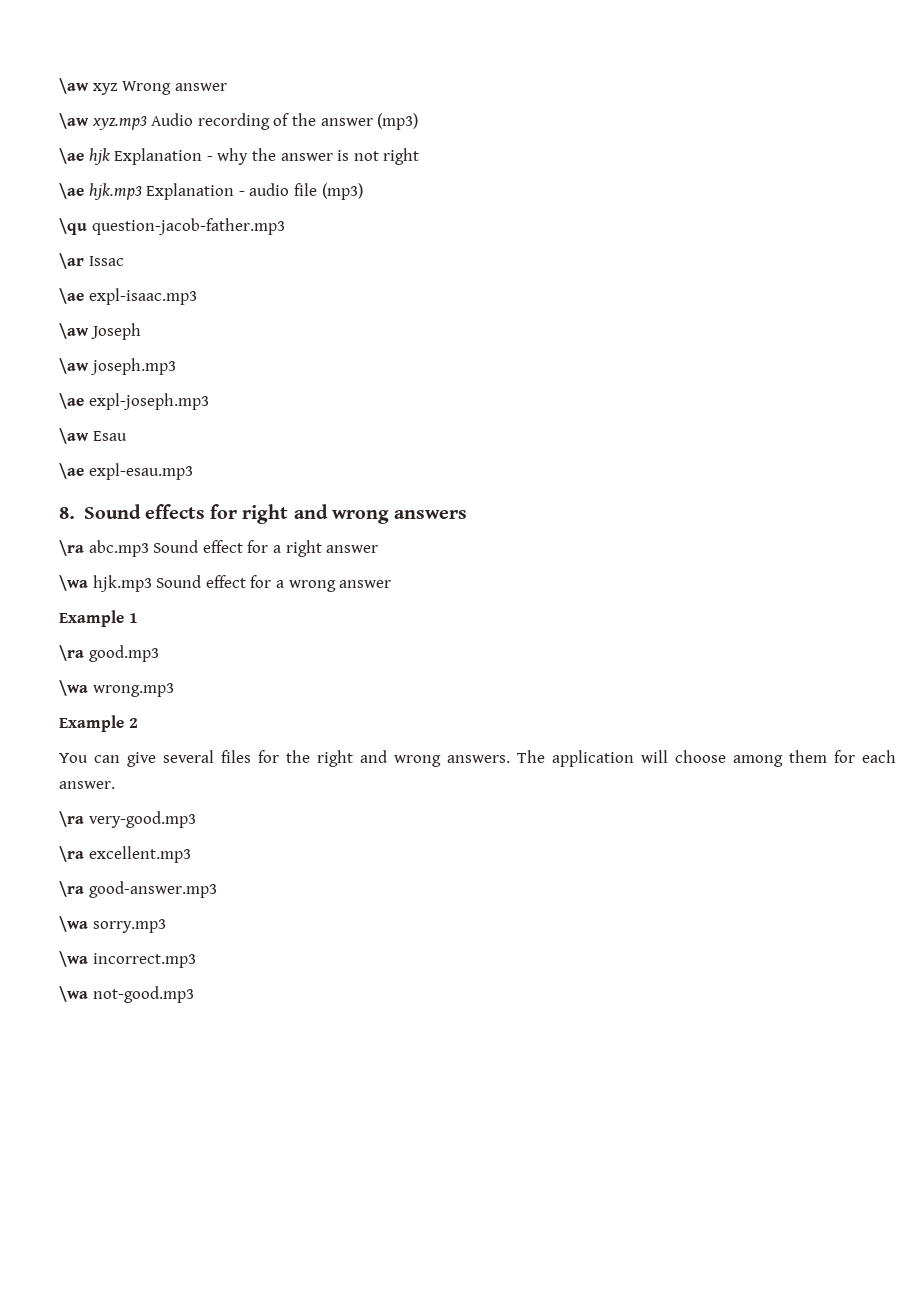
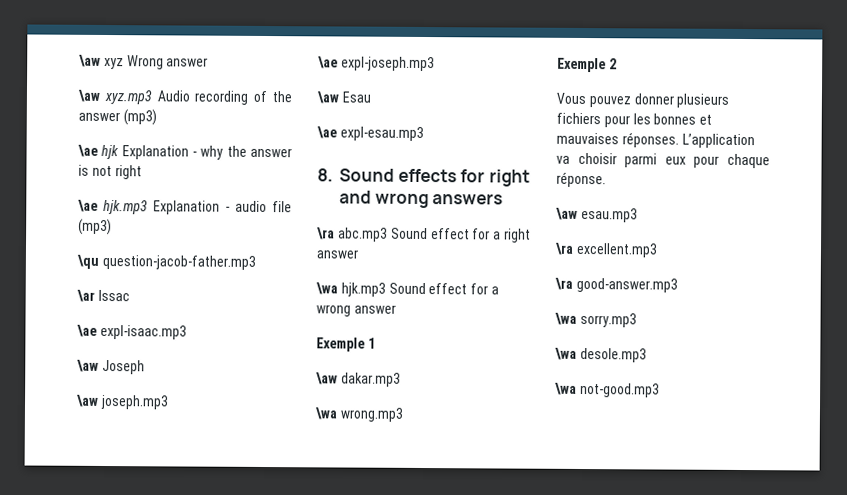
[59,610,124,627] Example -> [316,337,365,352] Exemple
[59,645,159,662] \ra good.mp3 -> [316,372,401,387] \aw dakar.mp3
[59,715,124,732] Example -> [557,57,606,73] Exemple
[59,750,896,767] [59,781,115,789] [59,811,196,828] You can give several files for the right and wrong answers. The application will choose among them for each answer. // \ra very-good.mp3 -> [556,92,730,108] [556,112,713,128] [556,132,755,149] [556,152,770,169] [556,171,606,188] [556,207,638,223] Vous pouvez donner plusieurs fichiers pour les bonnes et mauvaises réponses. L’application va choisir parmi eux pour chaque réponse. // \aw esau.mp3
[92,953,196,968] incorrect.mp3 -> [579,347,647,363] desole.mp3

